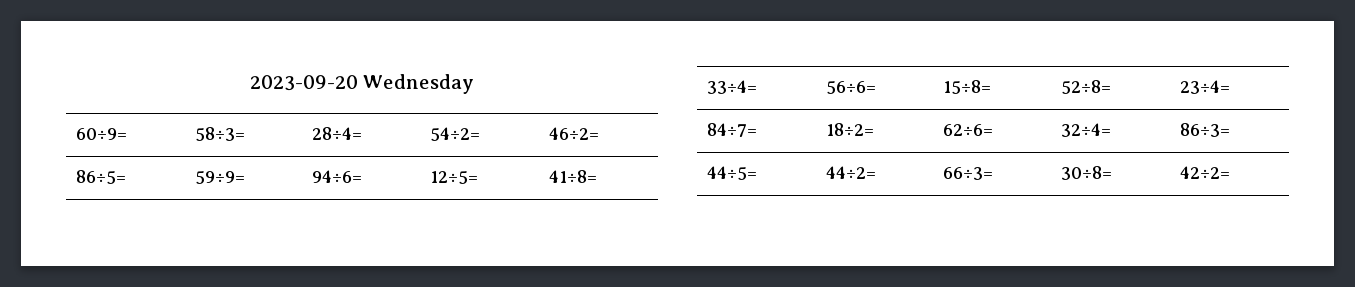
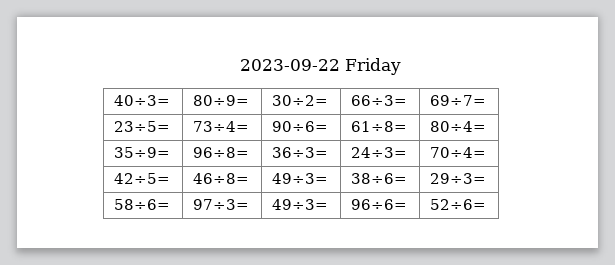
[249,74,475,94] [76,128,128,140] [195,127,246,141] [312,127,363,140] [430,127,481,141] [549,127,600,140] [76,170,127,184] [195,171,246,184] [312,170,363,183] [430,171,479,184] [549,170,598,183] [707,80,758,94] [826,81,877,94] [943,80,992,94] [1061,80,1112,94] [1180,80,1231,94] [707,123,758,137] [826,123,875,136] [943,124,994,136] [1061,123,1112,137] [1180,123,1231,137] [707,166,758,180] [826,166,877,179] [943,167,994,180] [1061,166,1113,180] [1180,166,1231,179] 2023-09-20 Wednesday // 60÷9= | 58÷3= | 28÷4= | 54÷2= | 46÷2= // 86÷5= | 59÷9= | 94÷6= | 12÷5= | 41÷8= // 33÷4= | 56÷6= | 15÷8= | 52÷8= | 23÷4= // 84÷7= | 18÷2= | 62÷6= | 32÷4= | 86÷3= // 44÷5= | 44÷2= | 66÷3= | 30÷8= | 42÷2= -> [239,58,401,75] [114,95,171,106] [193,95,250,106] [272,95,329,106] [351,95,408,106] [430,95,487,106] [114,121,171,132] [193,121,250,132] [272,121,329,132] [351,121,408,132] [430,121,487,132] [114,147,171,158] [193,147,250,158] [272,147,329,158] [351,147,408,158] [430,147,487,158] [114,173,171,184] [193,173,250,184] [272,173,329,184] [351,173,408,184] [430,173,487,184] [114,199,171,210] [193,199,250,210] [272,199,329,210] [351,199,408,210] [430,199,487,210] 2023-09-22 Friday // 40÷3= | 80÷9= | 30÷2= | 66÷3= | 69÷7= // 23÷5= | 73÷4= | 90÷6= | 61÷8= | 80÷4= // 35÷9= | 96÷8= | 36÷3= | 24÷3= | 70÷4= // 42÷5= | 46÷8= | 49÷3= | 38÷6= | 29÷3= // 58÷6= | 97÷3= | 49÷3= | 96÷6= | 52÷6=

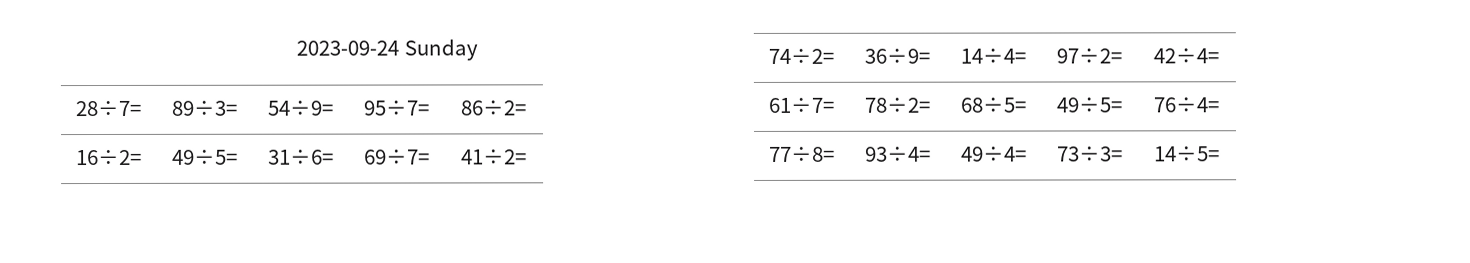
[239,58,401,75] [114,95,171,106] [193,95,250,106] [272,95,329,106] [351,95,408,106] [430,95,487,106] [114,121,171,132] [193,121,250,132] [272,121,329,132] [351,121,408,132] [430,121,487,132] [114,147,171,158] [193,147,250,158] [272,147,329,158] [351,147,408,158] [430,147,487,158] [114,173,171,184] [193,173,250,184] [272,173,329,184] [351,173,408,184] [430,173,487,184] [114,199,171,210] [193,199,250,210] [272,199,329,210] [351,199,408,210] [430,199,487,210] 2023-09-22 Friday // 40÷3= | 80÷9= | 30÷2= | 66÷3= | 69÷7= // 23÷5= | 73÷4= | 90÷6= | 61÷8= | 80÷4= // 35÷9= | 96÷8= | 36÷3= | 24÷3= | 70÷4= // 42÷5= | 46÷8= | 49÷3= | 38÷6= | 29÷3= // 58÷6= | 97÷3= | 49÷3= | 96÷6= | 52÷6= -> [296,39,478,61] [75,100,142,117] [171,100,238,116] [267,100,334,116] [363,100,430,116] [460,100,527,116] [76,149,143,166] [172,149,239,165] [268,149,335,165] [364,149,431,165] [461,149,528,165] [768,48,835,64] [864,48,931,64] [960,48,1027,64] [1056,48,1123,64] [1153,48,1220,64] [768,97,835,113] [864,97,931,113] [960,97,1027,113] [1056,97,1123,113] [1153,97,1220,113] [769,146,836,162] [865,146,932,162] [961,146,1028,162] [1057,146,1124,162] [1154,146,1221,162] 2023-09-24 Sunday // 28÷7= | 89÷3= | 54÷9= | 95÷7= | 86÷2= // 16÷2= | 49÷5= | 31÷6= | 69÷7= | 41÷2= // 74÷2= | 36÷9= | 14÷4= | 97÷2= | 42÷4= // 61÷7= | 78÷2= | 68÷5= | 49÷5= | 76÷4= // 77÷8= | 93÷4= | 49÷4= | 73÷3= | 14÷5=

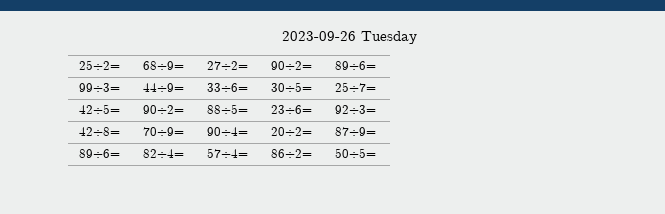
[296,39,478,61] [75,100,142,117] [171,100,238,116] [267,100,334,116] [363,100,430,116] [460,100,527,116] [76,149,143,166] [172,149,239,165] [268,149,335,165] [364,149,431,165] [461,149,528,165] [768,48,835,64] [864,48,931,64] [960,48,1027,64] [1056,48,1123,64] [1153,48,1220,64] [768,97,835,113] [864,97,931,113] [960,97,1027,113] [1056,97,1123,113] [1153,97,1220,113] [769,146,836,162] [865,146,932,162] [961,146,1028,162] [1057,146,1124,162] [1154,146,1221,162] 2023-09-24 Sunday // 28÷7= | 89÷3= | 54÷9= | 95÷7= | 86÷2= // 16÷2= | 49÷5= | 31÷6= | 69÷7= | 41÷2= // 74÷2= | 36÷9= | 14÷4= | 97÷2= | 42÷4= // 61÷7= | 78÷2= | 68÷5= | 49÷5= | 76÷4= // 77÷8= | 93÷4= | 49÷4= | 73÷3= | 14÷5= -> [281,31,417,44] [79,60,121,70] [143,61,185,70] [207,61,249,70] [271,61,313,70] [335,61,377,70] [79,83,121,92] [143,83,185,92] [207,83,249,92] [271,82,313,92] [335,82,377,92] [79,104,121,114] [143,105,185,114] [207,104,249,114] [271,105,313,114] [335,105,377,114] [79,127,121,136] [143,127,185,136] [207,127,249,136] [271,127,313,136] [335,127,377,136] [79,149,121,158] [143,149,185,158] [207,148,249,158] [271,149,313,158] [335,148,377,158] 2023-09-26 Tuesday // 25÷2= | 68÷9= | 27÷2= | 90÷2= | 89÷6= // 99÷3= | 44÷9= | 33÷6= | 30÷5= | 25÷7= // 42÷5= | 90÷2= | 88÷5= | 23÷6= | 92÷3= // 42÷8= | 70÷9= | 90÷4= | 20÷2= | 87÷9= // 89÷6= | 82÷4= | 57÷4= | 86÷2= | 50÷5=

